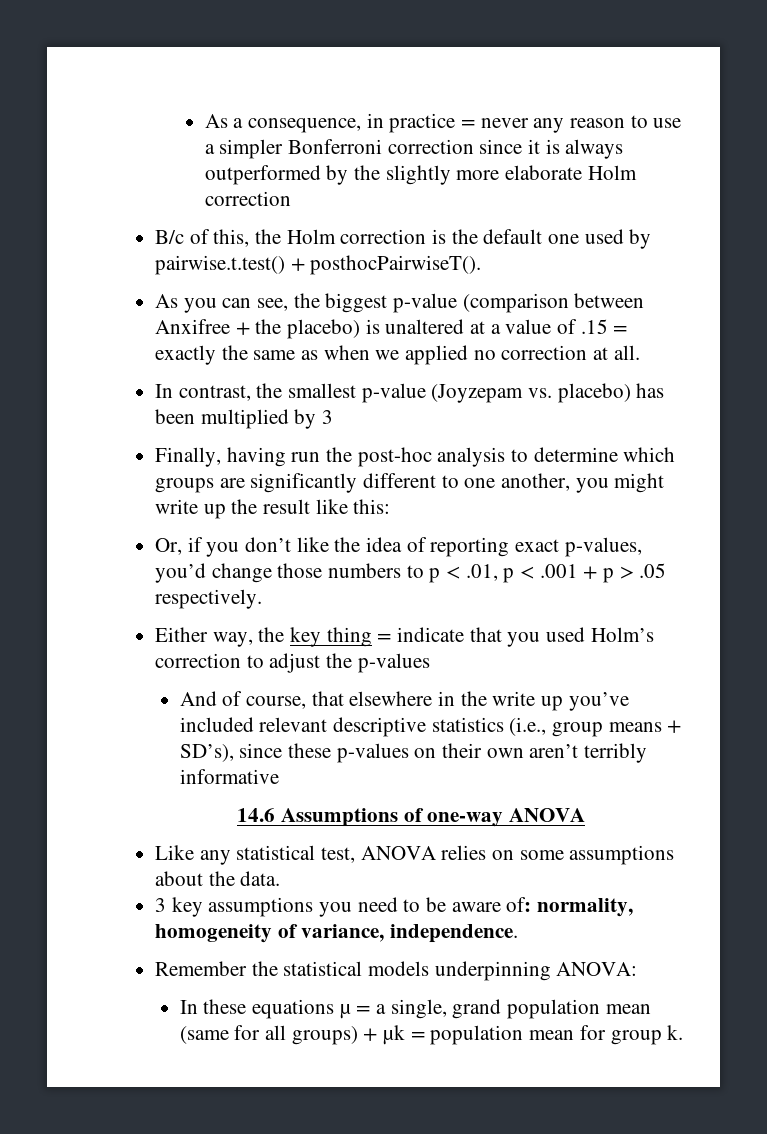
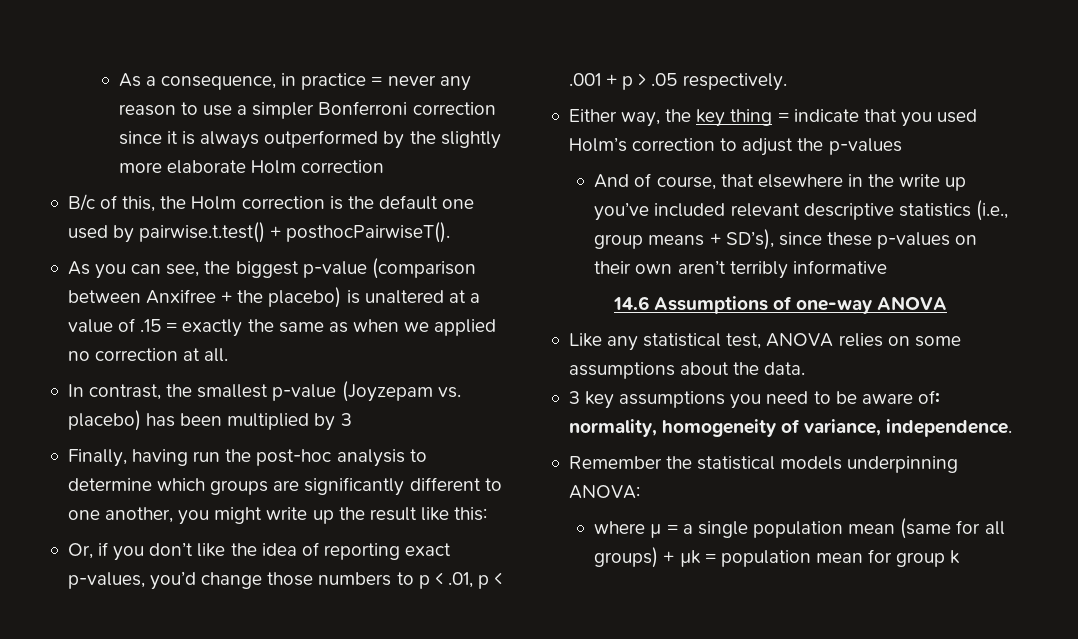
[179,999,335,1019] In these equations -> [594,521,646,534] where
[390,999,502,1019] single, grand -> [697,521,748,538] single
[667,1025,684,1040] k. -> [950,550,961,564] k

